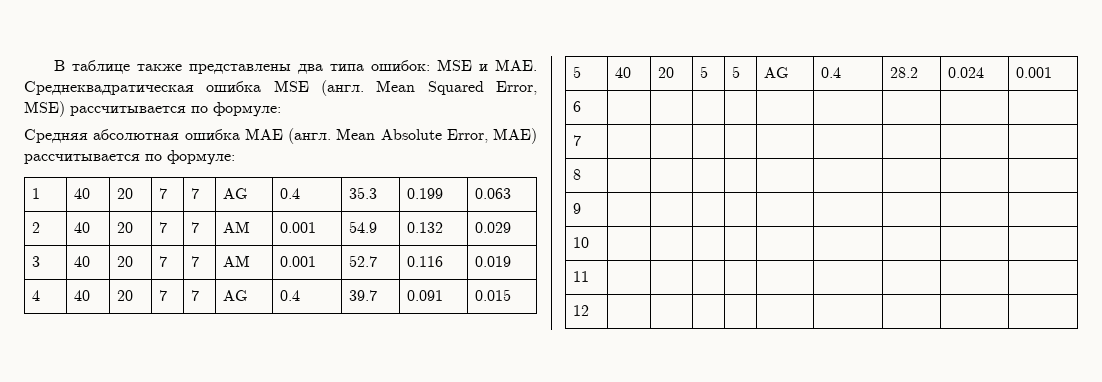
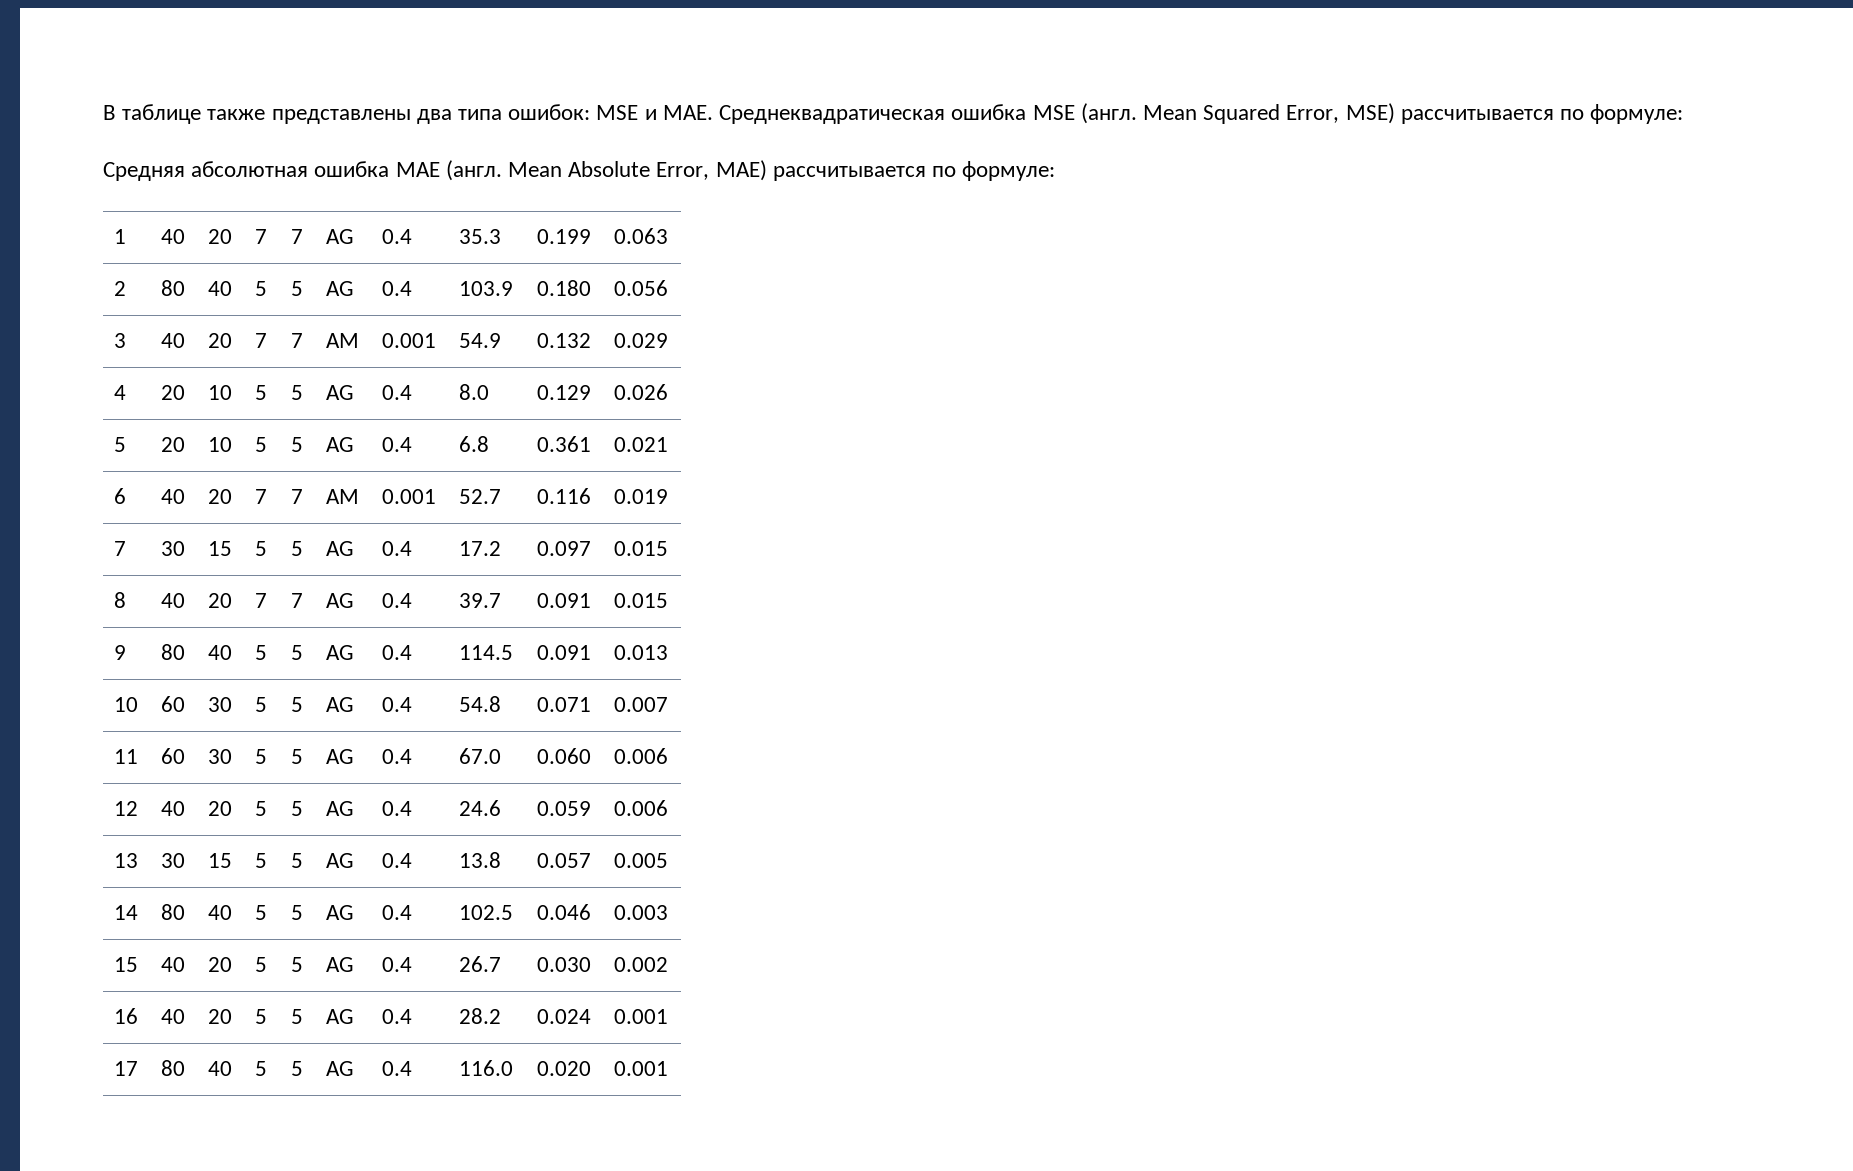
(40, 227) none -> [161,280,186,296] [208,281,233,296] [255,281,268,296] [291,281,304,296] [326,281,355,296] [382,281,413,296] [459,281,514,296] [537,280,592,296] [614,280,669,296] [114,333,127,348] | 80 | 40 | 5 | 5 | AG | 0.4 | 103.9 | 0.180 | 0.056 // 3
[31,256,40,267] 3 -> [114,385,127,400] [161,385,186,400] [208,385,233,400] [255,385,268,400] [291,385,304,400] [326,385,355,400] [382,385,413,400] [459,384,490,400] [537,385,592,400] [614,384,669,400] [114,437,127,452] [161,437,186,452] [208,437,233,452] [255,437,268,452] [291,437,304,452] [326,437,355,452] [382,437,413,452] [459,436,490,452] [537,436,592,452] [614,437,669,452] [114,488,127,504] 4 | 20 | 10 | 5 | 5 | AG | 0.4 | 8.0 | 0.129 | 0.026 // 5 | 20 | 10 | 5 | 5 | AG | 0.4 | 6.8 | 0.361 | 0.021 // 6
[31,290,40,301] 4 -> [114,541,127,556] [161,541,186,556] [208,541,233,556] [255,541,268,556] [291,541,304,556] [326,541,355,556] [382,541,413,556] [459,541,502,556] [537,541,592,556] [614,541,669,556] [114,592,127,608] 7 | 30 | 15 | 5 | 5 | AG | 0.4 | 17.2 | 0.097 | 0.015 // 8
[572,66,581,78] 5 -> [114,645,127,660] [161,644,186,660] [208,645,233,660] [255,645,268,660] [291,645,304,660] [326,645,355,660] [382,645,413,660] [459,645,514,660] [537,645,592,660] [614,645,669,660] [114,697,139,712] [161,696,186,712] [208,697,233,712] [255,697,268,712] [291,697,304,712] [326,697,355,712] [382,697,413,712] [459,696,502,712] [537,697,592,712] [614,697,669,712] [114,749,139,764] [161,748,186,764] [208,749,233,764] [255,749,268,764] [291,749,304,764] [326,749,355,764] [382,749,413,764] [459,748,502,764] [537,748,592,764] [614,748,669,764] [114,801,139,816] [161,801,186,816] [208,801,233,816] [255,801,268,816] [291,801,304,816] [326,801,355,816] [382,801,413,816] [459,800,502,816] [537,801,592,816] [614,800,669,816] [114,853,139,868] [161,853,186,868] [208,853,233,868] [255,853,268,868] [291,853,304,868] [326,853,355,868] [382,853,413,868] [459,852,502,868] [537,853,592,868] [614,853,669,868] [114,905,139,920] [161,904,186,920] [208,905,233,920] [255,905,268,920] [291,905,304,920] [326,905,355,920] [382,905,413,920] [459,905,514,920] [537,904,592,920] [614,905,669,920] [114,957,139,972] [161,957,186,972] [208,957,233,972] [255,957,268,972] [291,957,304,972] [326,957,355,972] [382,957,413,972] [459,956,502,972] [537,957,592,972] [614,957,669,972] [114,1008,139,1024] 9 | 80 | 40 | 5 | 5 | AG | 0.4 | 114.5 | 0.091 | 0.013 // 10 | 60 | 30 | 5 | 5 | AG | 0.4 | 54.8 | 0.071 | 0.007 // 11 | 60 | 30 | 5 | 5 | AG | 0.4 | 67.0 | 0.060 | 0.006 // 12 | 40 | 20 | 5 | 5 | AG | 0.4 | 24.6 | 0.059 | 0.006 // 13 | 30 | 15 | 5 | 5 | AG | 0.4 | 13.8 | 0.057 | 0.005 // 14 | 80 | 40 | 5 | 5 | AG | 0.4 | 102.5 | 0.046 | 0.003 // 15 | 40 | 20 | 5 | 5 | AG | 0.4 | 26.7 | 0.030 | 0.002 // 16
[572,101,581,112] [572,135,581,146] [572,169,581,180] [572,203,581,214] [572,237,589,248] [572,271,589,282] [572,305,589,316] 6 | | | | | | | | | // 7 | | | | | | | | | // 8 | | | | | | | | | // 9 | | | | | | | | | // 10 | | | | | | | | | // 11 | | | | | | | | | // 12 | | | | | | | | | -> [114,1061,139,1076] [161,1060,186,1076] [208,1061,233,1076] [255,1061,268,1076] [291,1061,304,1076] [326,1061,355,1076] [382,1061,413,1076] [459,1060,514,1076] [537,1061,592,1076] [614,1061,669,1076] 17 | 80 | 40 | 5 | 5 | AG | 0.4 | 116.0 | 0.020 | 0.001

